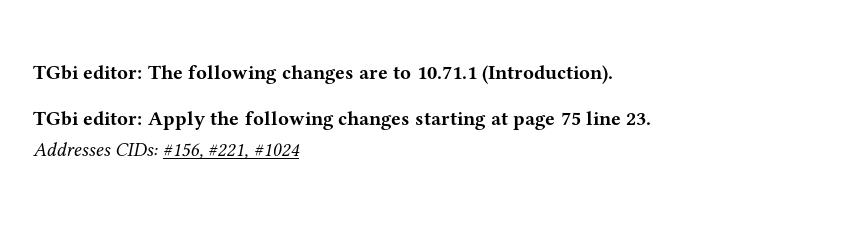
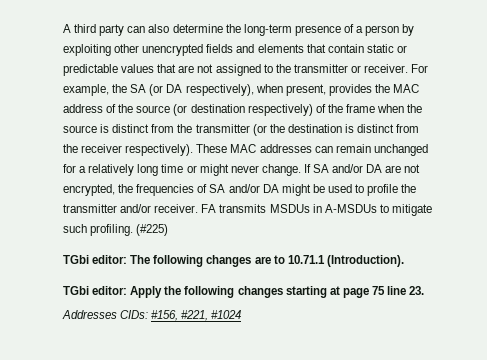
(33, 72) none -> [63,24,415,36] [63,44,407,56] [63,64,429,76] [63,84,420,96] [63,104,423,116] [63,124,420,136] [63,144,428,156] [63,164,421,176] [63,184,417,196] [63,204,432,216] [63,224,169,236] A third party can also determine the long-term presence of a person by exploiting other unencrypted fields and elements that contain static or predictable values that are not assigned to the transmitter or receiver. For example, the SA (or DA respectively), when present, provides the MAC address of the source (or destination respectively) of the frame when the source is distinct from the transmitter (or the destination is distinct from the receiver respectively). These MAC addresses can remain unchanged for a relatively long time or might never change. If SA and/or DA are not encrypted, the frequencies of SA and/or DA might be used to profile the transmitter and/or receiver. FA transmits MSDUs in A-MSDUs to mitigate such profiling. (#225) //

